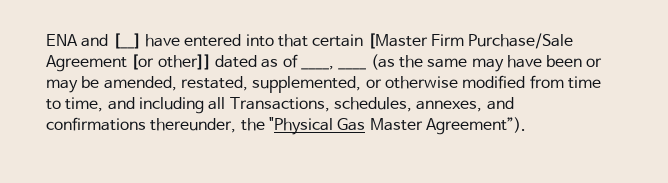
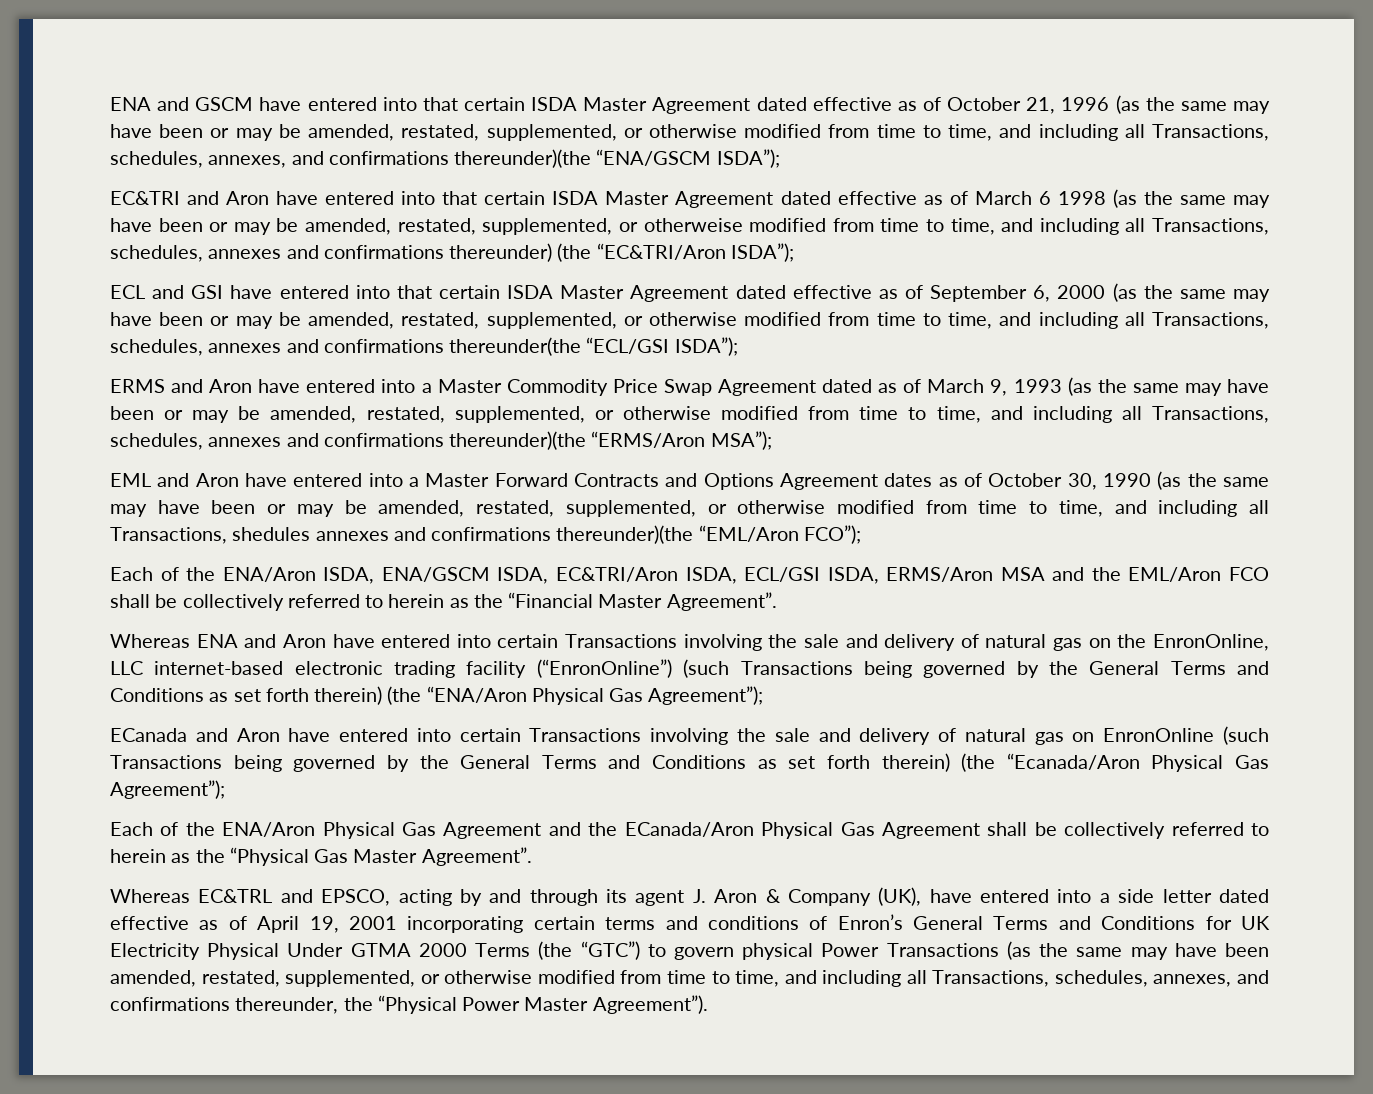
[46,33,574,49] [46,54,367,72] ENA and [__] have entered into that certain [Master Firm Purchase/Sale Agreement [or other]] dated as of ____, ____ -> [110,97,1110,114] ENA and GSCM have entered into that certain ISDA Master Agreement dated effective as of October 21, 1996
[150,117,366,135] thereunder, the "Physical Gas -> [454,149,780,168] [110,189,1270,208] [110,218,1269,235] [110,243,794,262] [110,283,1270,302] [110,312,1269,329] [110,337,738,356] [110,377,1270,396] [110,406,1269,423] [110,431,772,450] [110,471,1270,490] [110,500,1269,517] [110,525,861,544] [110,567,1269,584] [110,592,777,611] [110,634,1269,651] [110,659,1270,678] [110,686,764,705] [110,726,1270,745] [110,753,1269,772] [110,780,225,799] [110,822,1269,839] [110,847,532,866] [110,887,1270,906] [110,914,1271,933] [110,941,1269,960] [110,970,1269,987] [110,995,521,1014] thereunder)(the “ENA/GSCM ISDA”); // EC&TRI and Aron have entered into that certain ISDA Master Agreement dated effective as of March 6 1998 (as the same may have been or may be amended, restated, supplemented, or otherweise modified from time to time, and including all Transactions, schedules, annexes and confirmations thereunder) (the “EC&TRI/Aron ISDA”); // ECL and GSI have entered into that certain ISDA Master Agreement dated effective as of September 6, 2000 (as the same may have been or may be amended, restated, supplemented, or otherwise modified from time to time, and including all Transactions, schedules, annexes and confirmations thereunder(the “ECL/GSI ISDA”); // ERMS and Aron have entered into a Master Commodity Price Swap Agreement dated as of March 9, 1993 (as the same may have been or may be amended, restated, supplemented, or otherwise modified from time to time, and including all Transactions, schedules, annexes and confirmations thereunder)(the “ERMS/Aron MSA”); // EML and Aron have entered into a Master Forward Contracts and Options Agreement dates as of October 30, 1990 (as the same may have been or may be amended, restated, supplemented, or otherwise modified from time to time, and including all Transactions, shedules annexes and confirmations thereunder)(the “EML/Aron FCO”); // Each of the ENA/Aron ISDA, ENA/GSCM ISDA, EC&TRI/Aron ISDA, ECL/GSI ISDA, ERMS/Aron MSA and the EML/Aron FCO shall be collectively referred to herein as the “Financial Master Agreement”. // Whereas ENA and Aron have entered into certain Transactions involving the sale and delivery of natural gas on the EnronOnline, LLC internet-based electronic trading facility (“EnronOnline”) (such Transactions being governed by the General Terms and Conditions as set forth therein) (the “ENA/Aron Physical Gas Agreement”); // ECanada and Aron have entered into certain Transactions involving the sale and delivery of natural gas on EnronOnline (such Transactions being governed by the General Terms and Conditions as set forth therein) (the “Ecanada/Aron Physical Gas Agreement”); // Each of the ENA/Aron Physical Gas Agreement and the ECanada/Aron Physical Gas Agreement shall be collectively referred to herein as the “Physical Gas Master Agreement”. // Whereas EC&TRL and EPSCO, acting by and through its agent J. Aron & Company (UK), have entered into a side letter dated effective as of April 19, 2001 incorporating certain terms and conditions of Enron’s General Terms and Conditions for UK Electricity Physical Under GTMA 2000 Terms (the “GTC”) to govern physical Power Transactions (as the same may have been amended, restated, supplemented, or otherwise modified from time to time, and including all Transactions, schedules, annexes, and confirmations thereunder, the “Physical Power

